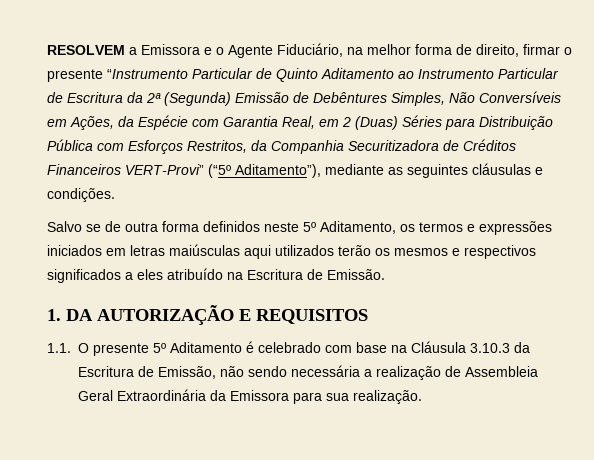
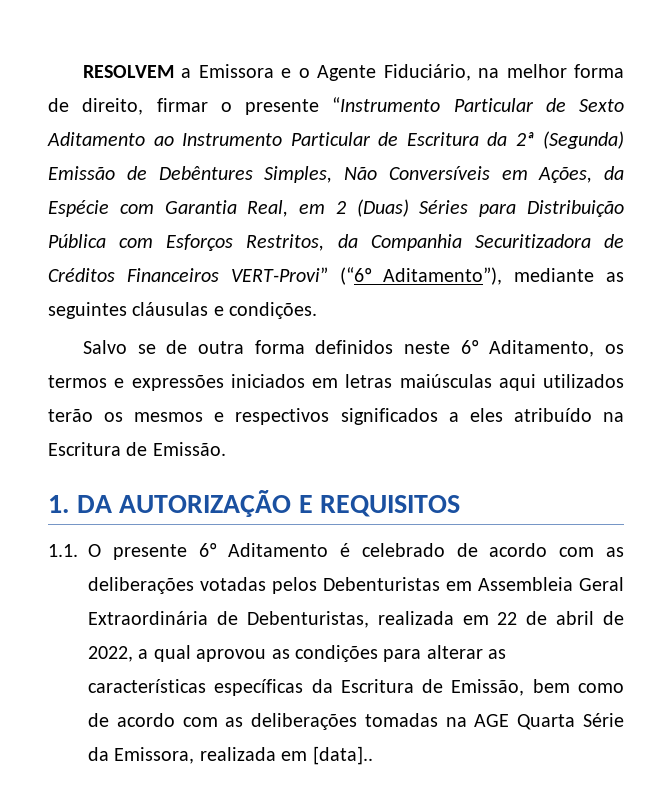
[276,68,318,82] Quinto -> [579,99,624,112] Sexto
[208,164,231,178] (“5º -> [339,267,372,285] (“6º
[303,222,316,232] 5º -> [460,340,479,354] 6º
[153,343,166,353] 5º -> [198,543,217,557] 6º
[325,341,530,353] [78,365,538,380] [78,389,422,404] com base na Cláusula 3.10.3 da Escritura de Emissão, não sendo necessária a realização de Assembleia Geral Extraordinária da Emissora para sua realização. -> [456,543,624,557] [88,577,624,594] [88,611,624,628] [88,645,507,662] [88,679,624,696] [88,713,624,730] [88,746,373,765] de acordo com as deliberações votadas pelos Debenturistas em Assembleia Geral Extraordinária de Debenturistas, realizada em 22 de abril de 2022, a qual aprovou as condições para alterar as características específicas da Escritura de Emissão, bem como de acordo com as deliberações tomadas na AGE Quarta Série da Emissora, realizada em [data]..

